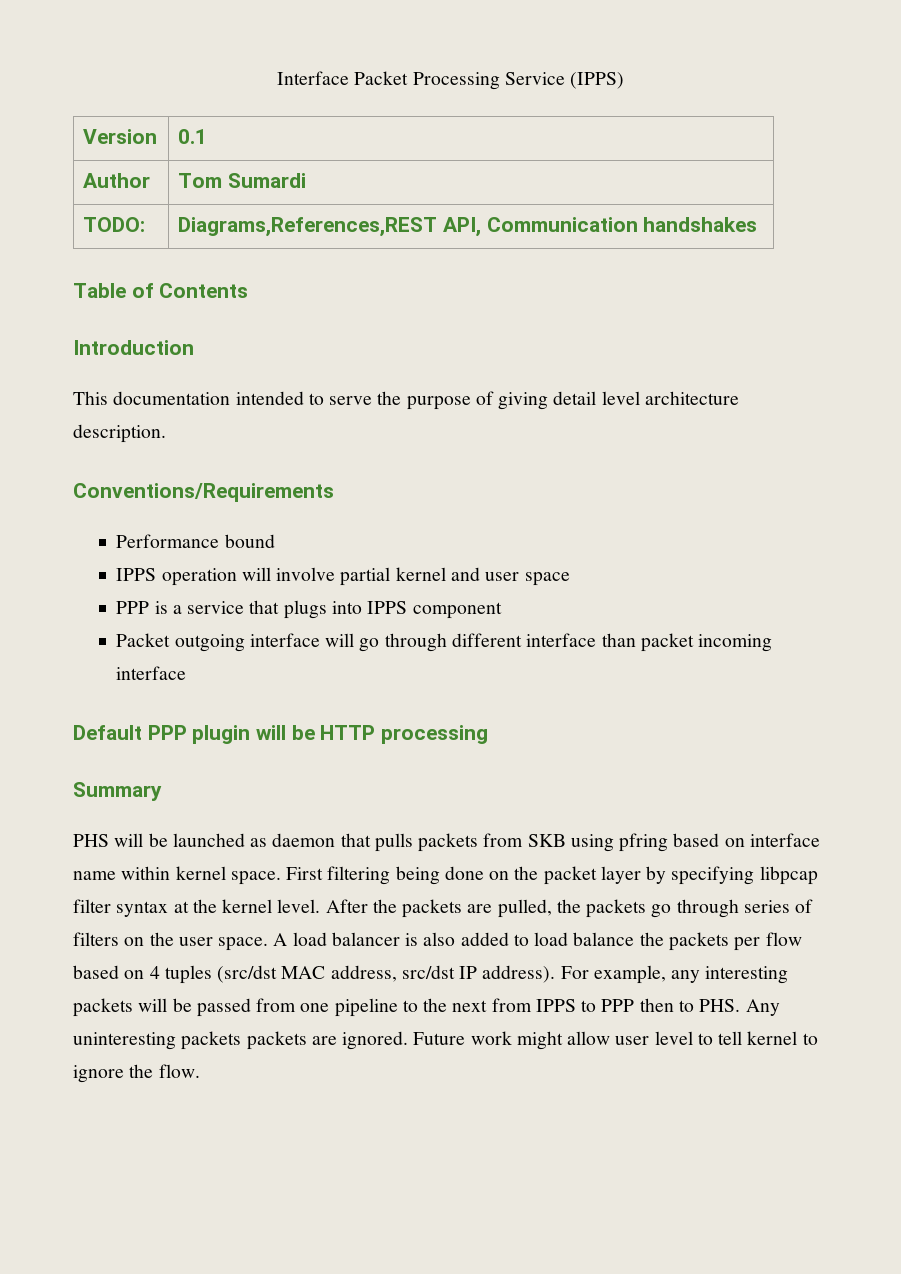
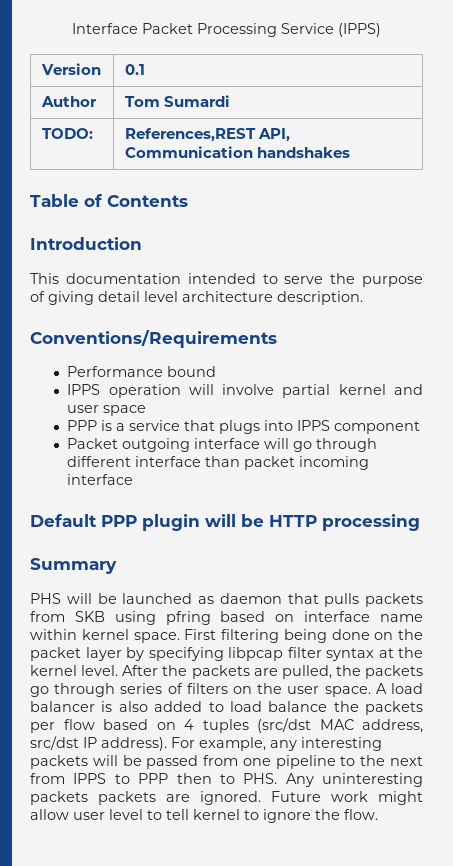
[178,217,438,237] Diagrams,References,REST -> [124,128,256,142] References,REST

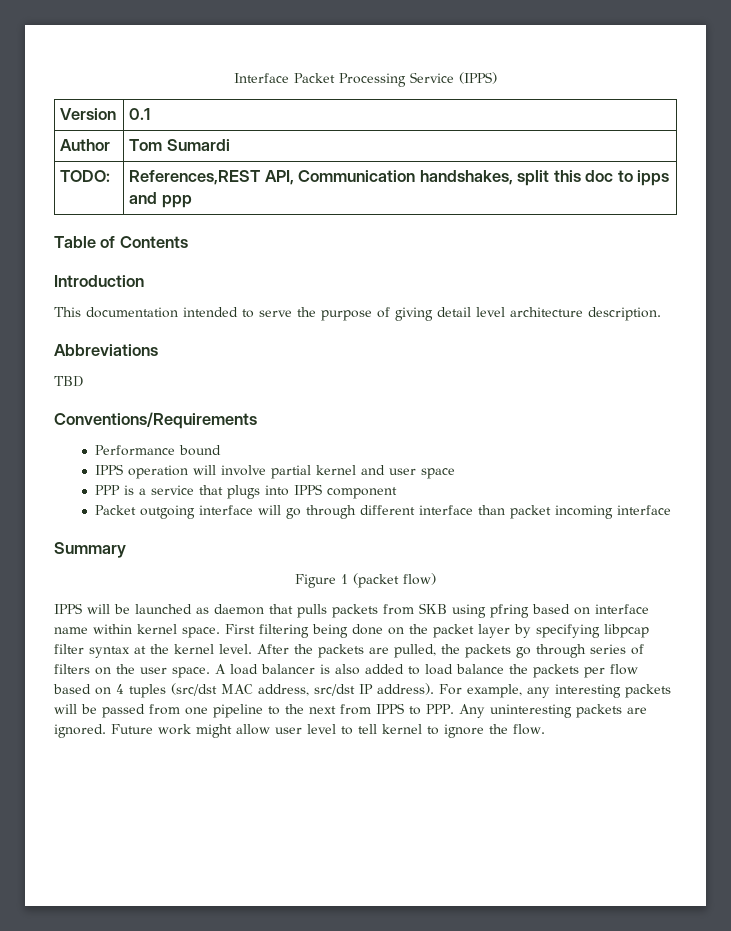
[256,147,350,158] handshakes -> [419,170,669,186] [129,192,192,208] handshakes, split this doc to ipps and ppp
(363, 298) none -> [54,344,158,356] [54,376,84,387] // Abbreviations // TBD
[30,514,420,531] [30,558,117,574] [30,593,61,604] Default PPP plugin will be HTTP processing // Summary // PHS -> [54,542,126,558] [295,573,436,588] [54,603,82,614] Summary // Figure 1 (packet flow) // IPPS
[138,773,278,784] PPP then to PHS. -> [426,704,454,714] PPP.
[98,791,156,805] packets -> (622, 711) none

